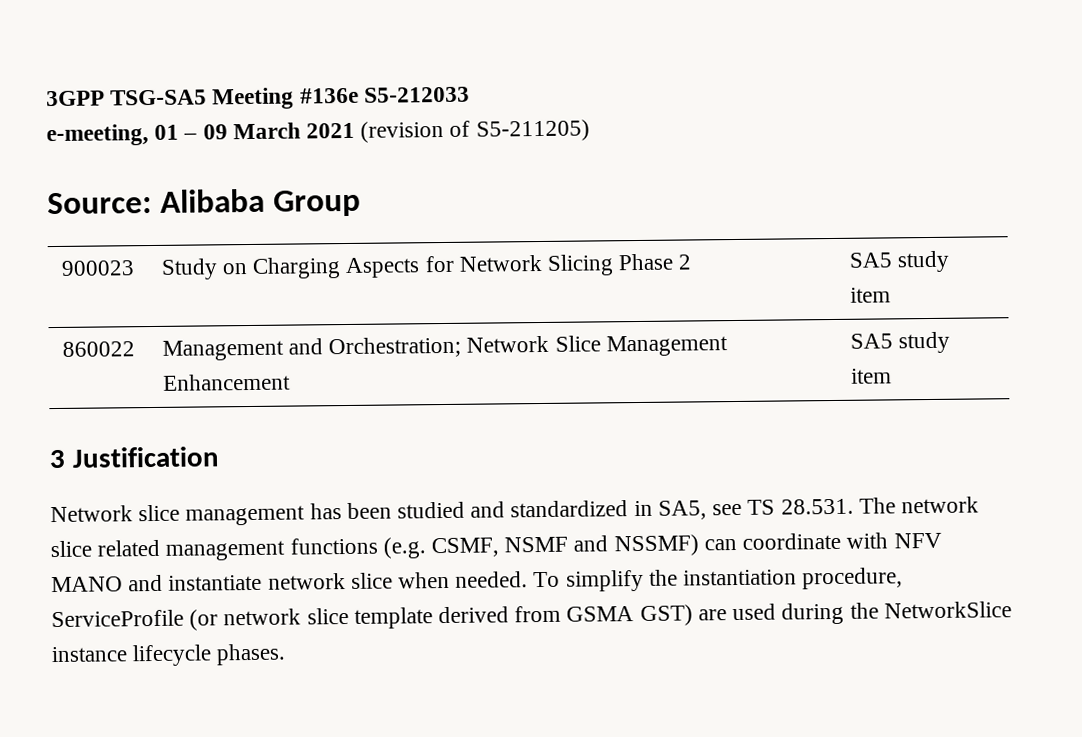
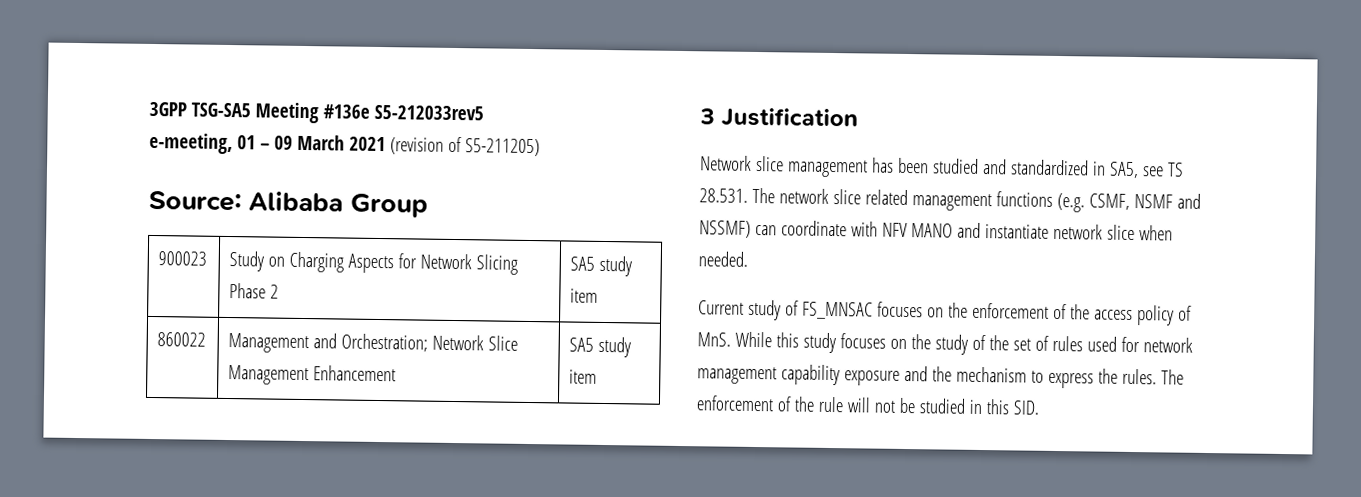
[363,86,470,103] S5-212033 -> [373,104,484,121] S5-212033rev5
[533,567,904,592] [51,601,1012,631] [51,643,287,667] To simplify the instantiation procedure, ServiceProfile (or network slice template derived from GSMA GST) are used during the NetworkSlice instance lifecycle phases. -> [698,299,1192,326] [697,331,1193,355] [697,364,1184,389] [696,395,1040,415] // Current study of FS_MNSAC focuses on the enforcement of the access policy of MnS. While this study focuses on the study of the set of rules used for network management capability exposure and the mechanism to express the rules. The enforcement of the rule will not be studied in this SID.

